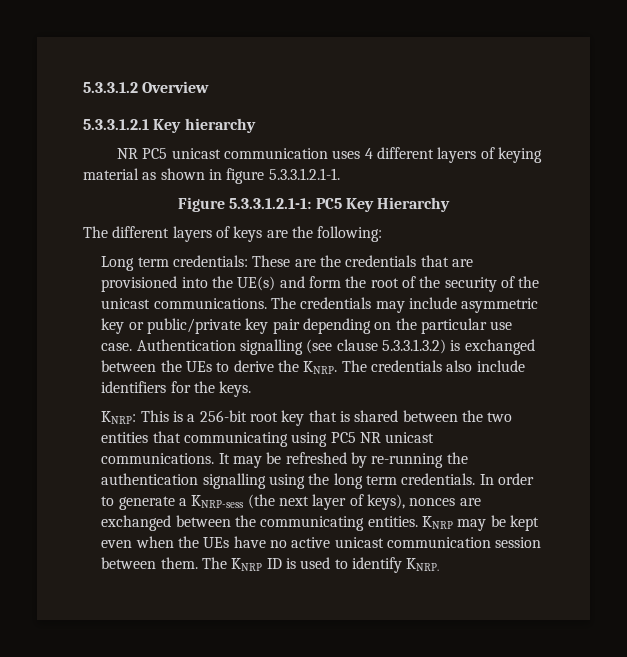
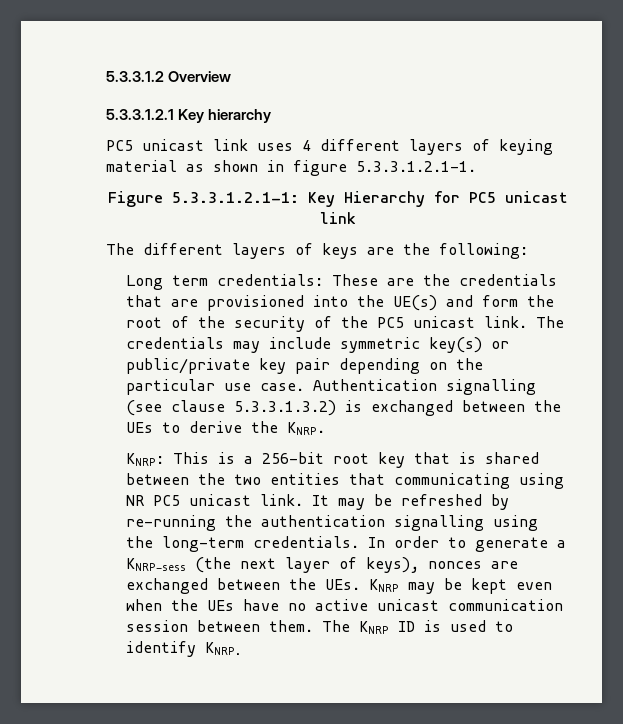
[117,148,329,159] NR PC5 unicast communication -> [106,139,248,151] PC5 unicast link
[315,198,342,209] PC5 -> (299, 197) none
(451, 204) none -> [433,191,568,203] [319,212,356,224] for PC5 unicast link
[101,298,267,309] unicast communications. -> [376,316,527,328] PC5 unicast link.
[461,298,539,313] [101,318,125,334] asymmetric key -> [339,337,482,353] symmetric key(s)
[341,360,525,372] [101,381,252,397] The credentials also include identifiers for the keys. -> (325, 428) none
[330,432,435,443] [101,453,215,464] PC5 NR unicast communications. -> [125,494,303,506] NR PC5 unicast link.
[333,473,397,489] long term -> [161,536,244,552] long-term
[260,516,418,531] communicating entities. -> [324,579,360,590] UEs.

